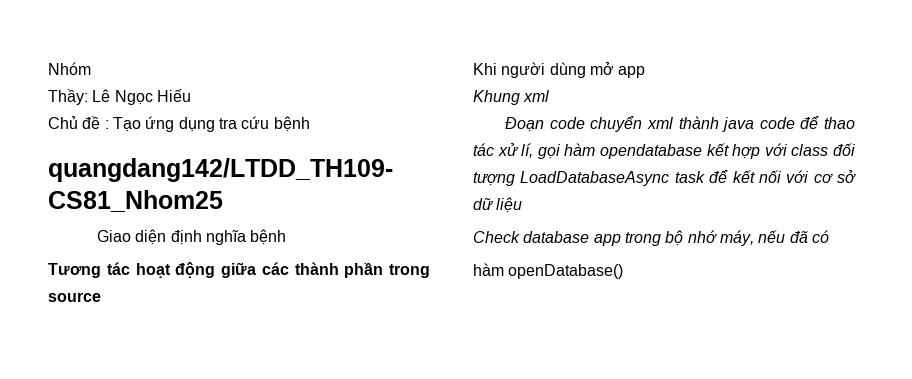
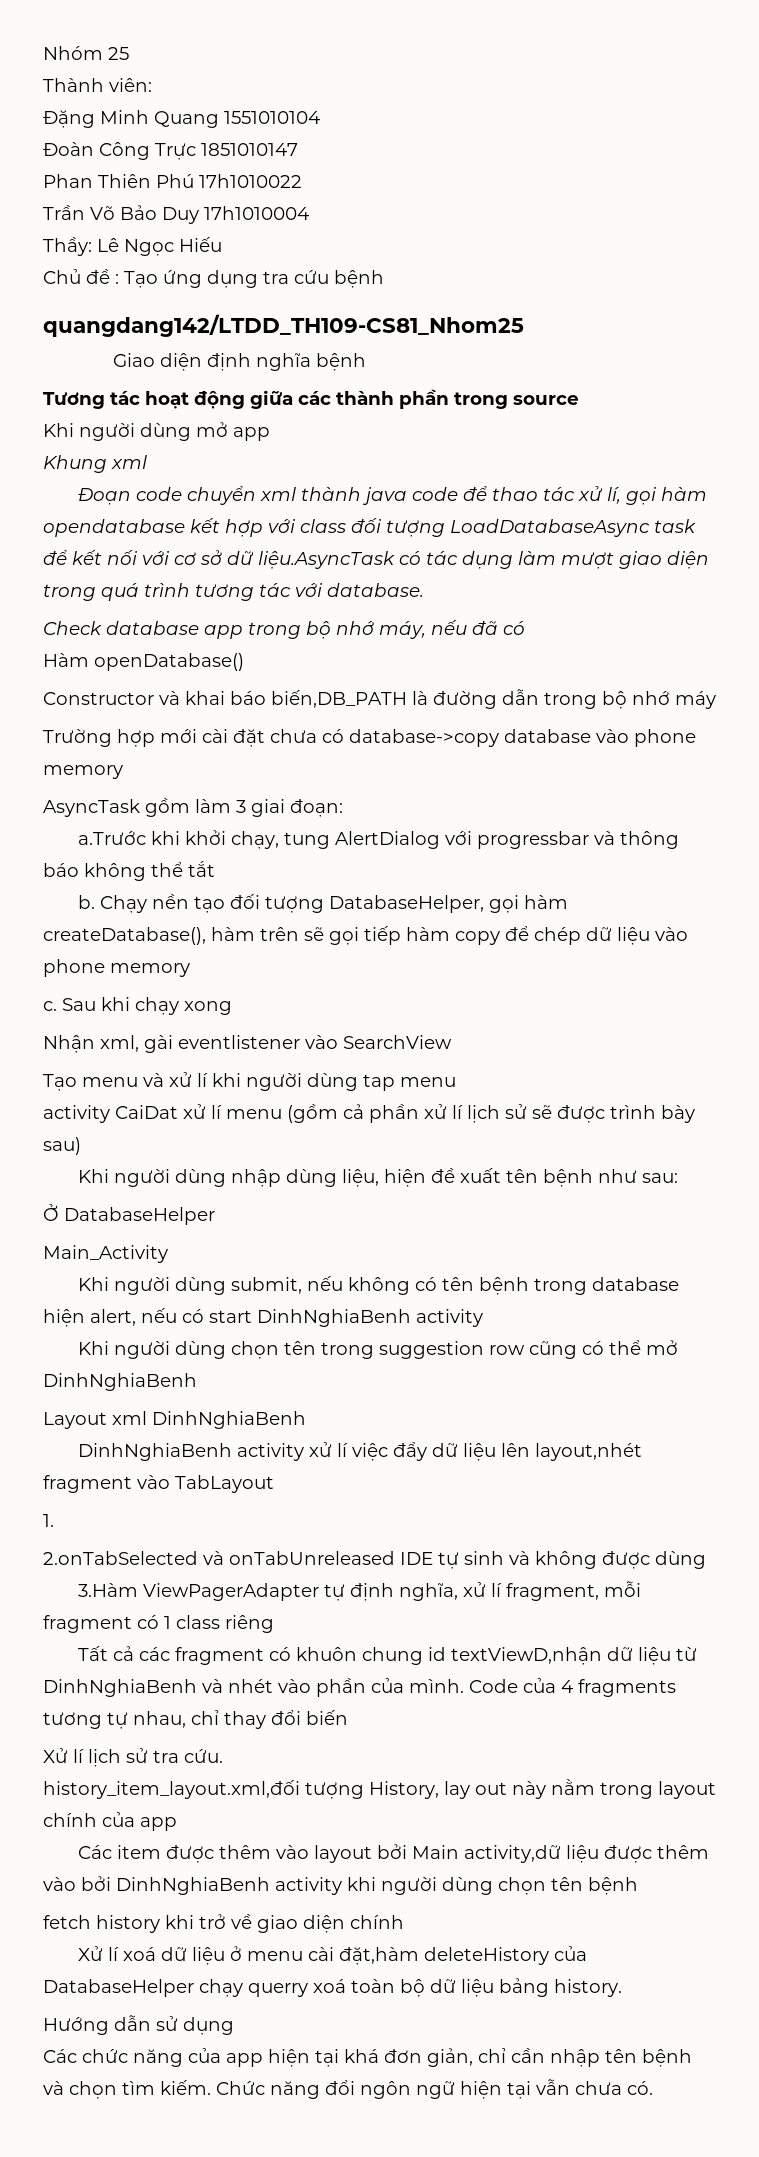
(91, 68) none -> [108,47,129,60] [43,78,152,92] [43,110,320,128] [43,142,298,160] [43,174,302,188] [43,205,309,224] 25 // Thành viên: // Đặng Minh Quang 1551010104 // Đoàn Công Trực 1851010147 // Phan Thiên Phú 17h1010022 // Trần Võ Bảo Duy 17h1010004
[496,197,523,213] liệu -> [258,551,709,569] [43,583,424,601] liệu.AsyncTask có tác dụng làm mượt giao diện trong quá trình tương tác với database.
[473,263,624,279] hàm openDatabase() -> [43,653,244,671] [43,689,716,709] [43,729,696,747] [43,765,123,779] [43,798,343,817] [78,830,680,849] [43,861,215,881] [78,894,569,913] [43,926,688,945] [43,959,190,977] [43,997,232,1015] [43,1035,452,1053] [43,1072,456,1091] [43,1104,695,1123] [43,1137,81,1155] [78,1168,679,1187] [43,1204,215,1225] [43,1245,168,1263] [78,1276,680,1295] [43,1308,483,1327] [78,1340,679,1359] [43,1373,197,1391] [43,1411,306,1429] [78,1442,643,1461] [43,1475,274,1493] [43,1514,54,1527] [43,1551,706,1569] [78,1581,642,1601] [43,1615,274,1633] [78,1646,698,1665] [43,1678,676,1697] [43,1710,348,1729] [43,1748,223,1767] [43,1779,716,1799] [43,1812,177,1831] [78,1844,710,1863] [43,1876,638,1895] [43,1914,404,1933] [78,1946,588,1965] [43,1978,622,1997] [43,2015,234,2035] [43,2048,692,2067] [43,2079,653,2099] Hàm openDatabase() // Constructor và khai báo biến,DB_PATH là đường dẫn trong bộ nhớ máy // Trường hợp mới cài đặt chưa có database->copy database vào phone memory // AsyncTask gồm làm 3 giai đoạn: // a.Trước khi khởi chạy, tung AlertDialog với progressbar và thông báo không thể tắt // b. Chạy nền tạo đối tượng DatabaseHelper, gọi hàm createDatabase(), hàm trên sẽ gọi tiếp hàm copy để chép dữ liệu vào phone memory // c. Sau khi chạy xong // Nhận xml, gài eventlistener vào SearchView // Tạo menu và xử lí khi người dùng tap menu // activity CaiDat xử lí menu (gồm cả phần xử lí lịch sử sẽ được trình bày sau) // Khi người dùng nhập dùng liệu, hiện đề xuất tên bệnh như sau: // Ở DatabaseHelper // Main_Activity // Khi người dùng submit, nếu không có tên bệnh trong database hiện alert, nếu có start DinhNghiaBenh activity // Khi người dùng chọn tên trong suggestion row cũng có thể mở DinhNghiaBenh // Layout xml DinhNghiaBenh // DinhNghiaBenh activity xử lí việc đẩy dữ liệu lên layout,nhét fragment vào TabLayout // 1. // 2.onTabSelected và onTabUnreleased IDE tự sinh và không được dùng // 3.Hàm ViewPagerAdapter tự định nghĩa, xử lí fragment, mỗi fragment có 1 class riêng // Tất cả các fragment có khuôn chung id textViewD,nhận dữ liệu từ DinhNghiaBenh và nhét vào phần của mình. Code của 4 fragments tương tự nhau, chỉ thay đổi biến // Xử lí lịch sử tra cứu. // history_item_layout.xml,đối tượng History, lay out này nằm trong layout chính của app // Các item được thêm vào layout bởi Main activity,dữ liệu được thêm vào bởi DinhNghiaBenh activity khi người dùng chọn tên bệnh // fetch history khi trở về giao diện chính // Xử lí xoá dữ liệu ở menu cài đặt,hàm deleteHistory của DatabaseHelper chạy querry xoá toàn bộ dữ liệu bảng history. // Hướng dẫn sử dụng // Các chức năng của app hiện tại khá đơn giản, chỉ cần nhập tên bệnh và chọn tìm kiếm. Chức năng đổi ngôn ngữ hiện tại vẫn chưa có.

